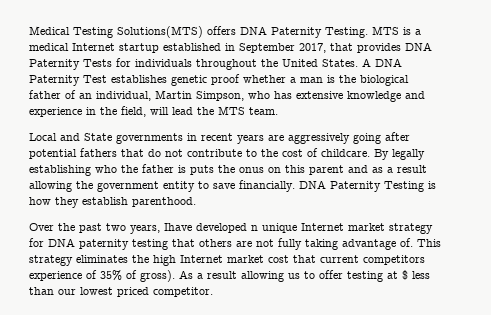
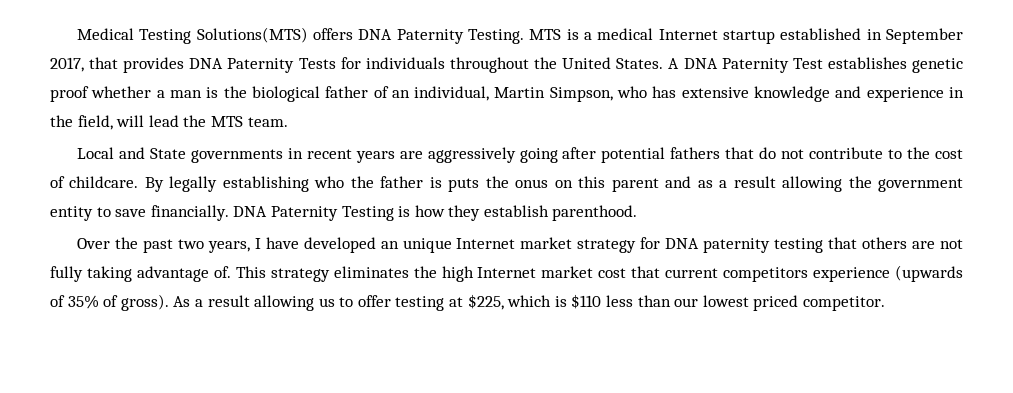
[164,223,258,233] Ihave developed n -> [254,237,399,253] I have developed an
(82, 276) none -> [895,265,963,282] (upwards
[402,270,408,280] $ -> [467,294,602,310] $225, which is $110

